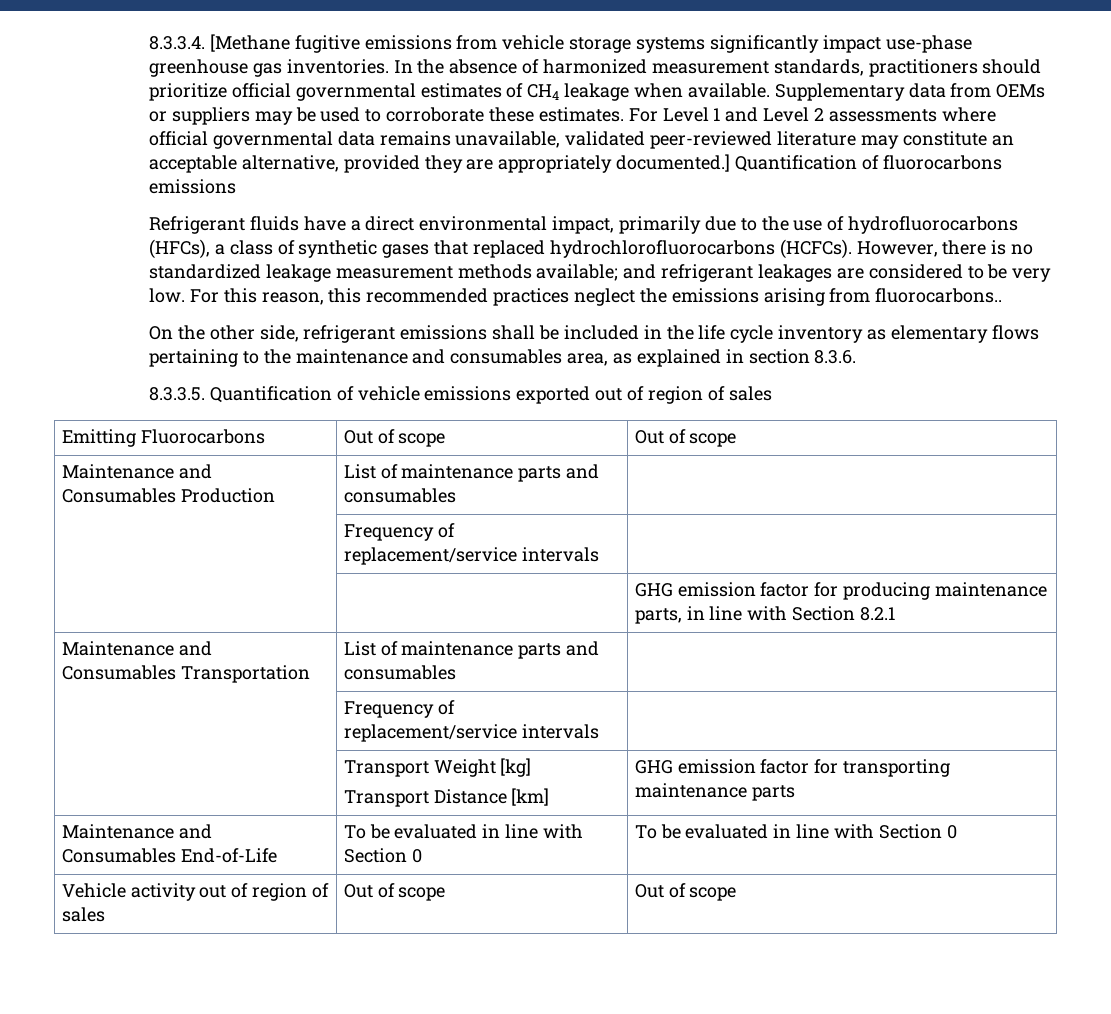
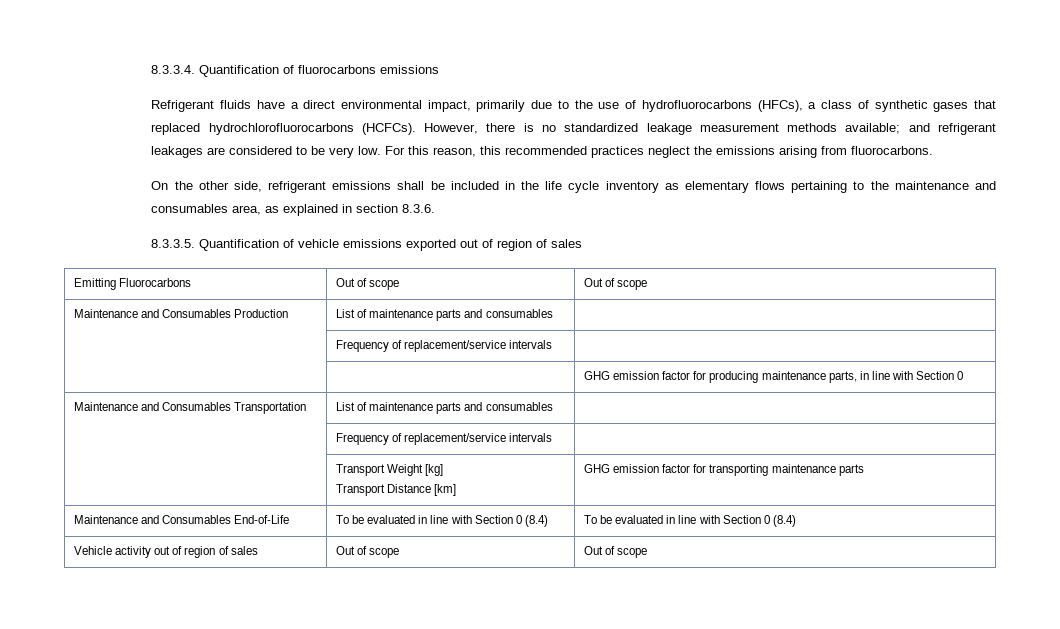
[209,34,972,53] [148,59,1042,77] [148,83,1046,101] [148,107,996,125] [148,131,1014,149] [148,154,731,173] [Methane fugitive emissions from vehicle storage systems significantly impact use-phase greenhouse gas inventories. In the absence of harmonized measurement standards, practitioners should prioritize official governmental estimates of CH4 leakage when available. Supplementary data from OEMs or suppliers may be used to corroborate these estimates. For Level 1 and Level 2 assessments where official governmental data remains unavailable, validated peer-reviewed literature may constitute an acceptable alternative, provided they are appropriately documented.] -> (196, 69) none
[875,288,1003,303] fluorocarbons.. -> [851,146,934,155] fluorocarbons.
[859,607,895,621] 8.2.1 -> [957,371,964,380] 0
[634,824,957,839] | To be evaluated in line with Section 0 -> [524,515,548,527] [584,515,796,527] (8.4) | To be evaluated in line with Section 0 (8.4)

